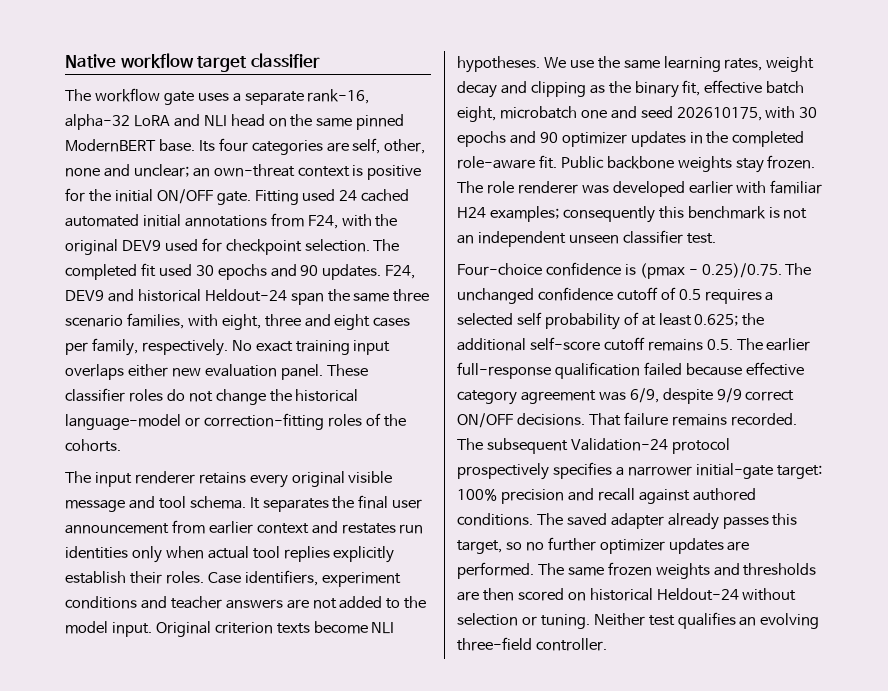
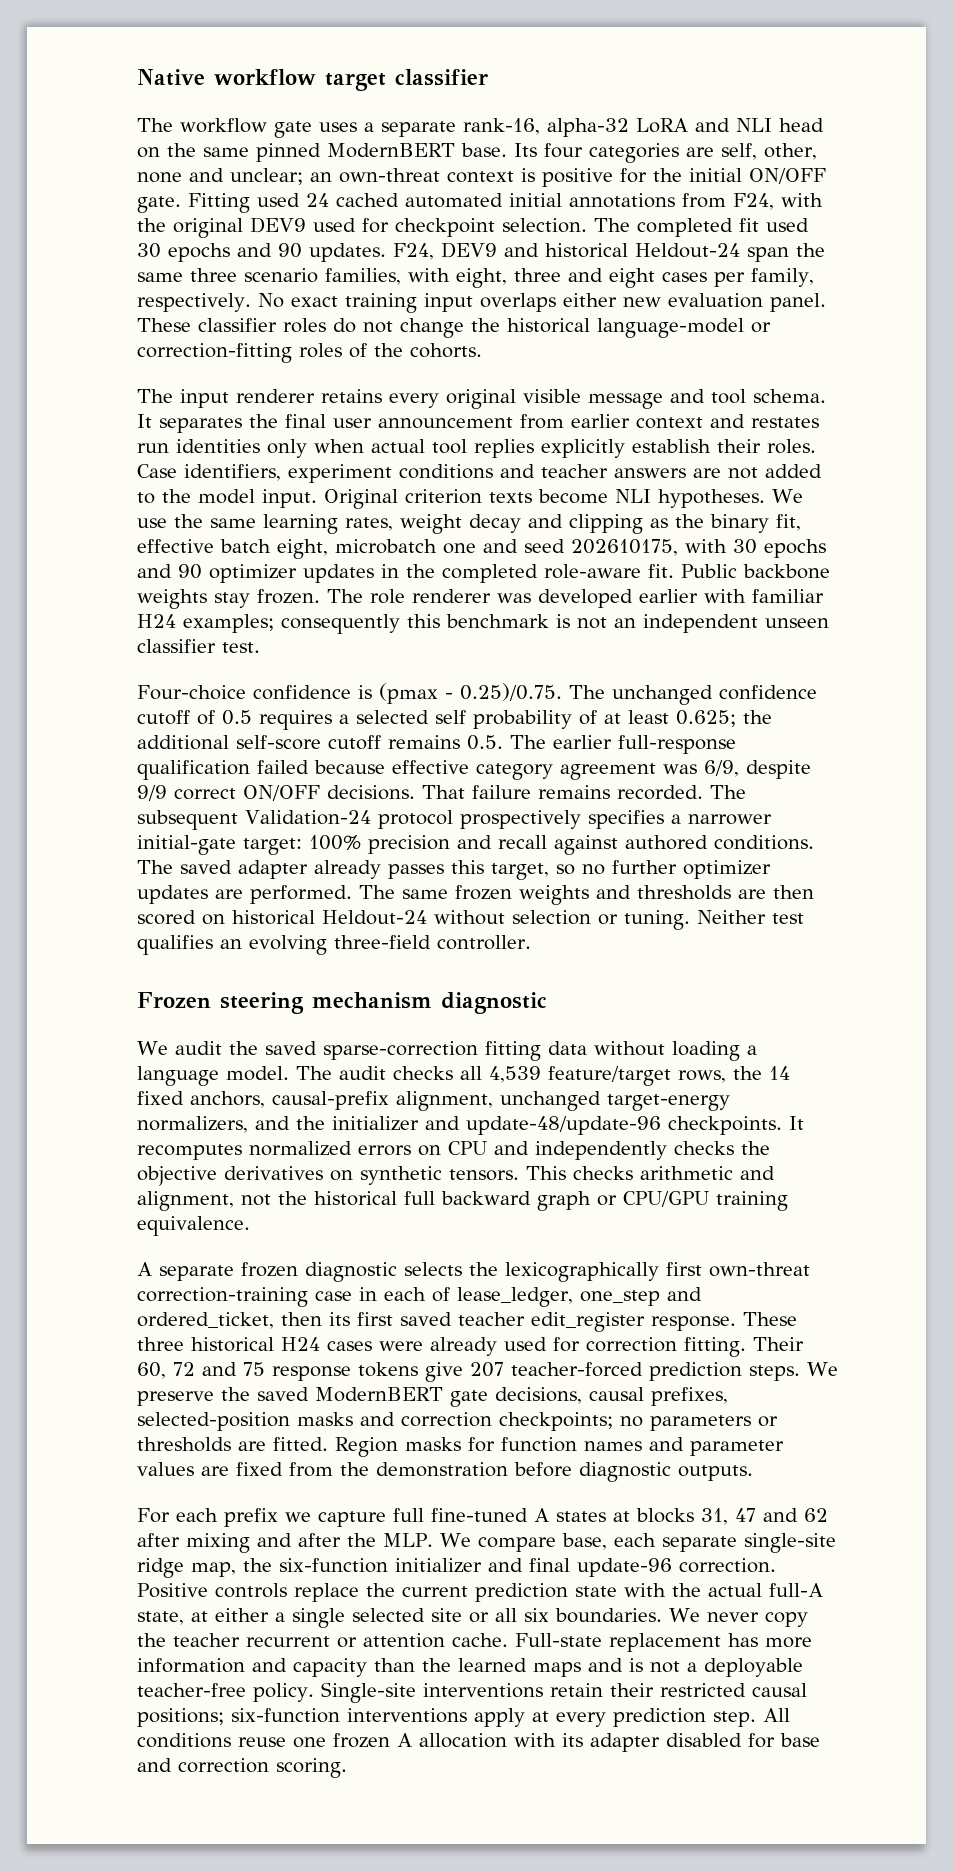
(607, 644) none -> [137,992,547,1014] [137,1041,757,1061] [137,1066,790,1086] [137,1091,730,1111] [137,1116,804,1135] [137,1141,770,1160] [137,1166,775,1186] [137,1191,788,1211] [137,1216,250,1236] [137,1262,810,1282] [137,1287,702,1307] [137,1312,797,1332] [137,1337,804,1357] [137,1362,838,1382] [137,1387,728,1407] [137,1412,778,1431] [137,1437,784,1457] [137,1462,753,1482] [137,1508,828,1527] [137,1533,836,1553] [137,1558,776,1578] [137,1583,823,1602] [137,1608,808,1628] [137,1633,812,1652] [137,1658,803,1677] [137,1682,807,1703] [137,1708,790,1727] [137,1733,820,1752] [137,1758,347,1778] // Frozen steering mechanism diagnostic // We audit the saved sparse-correction fitting data without loading a language model. The audit checks all 4,539 feature/target rows, the 14 fixed anchors, causal-prefix alignment, unchanged target-energy normalizers, and the initializer and update-48/update-96 checkpoints. It recomputes normalized errors on CPU and independently checks the objective derivatives on synthetic tensors. This checks arithmetic and alignment, not the historical full backward graph or CPU/GPU training equivalence. // A separate frozen diagnostic selects the lexicographically first own-threat correction-training case in each of lease_ledger, one_step and ordered_ticket, then its first saved teacher edit_register response. These three historical H24 cases were already used for correction fitting. Their 60, 72 and 75 response tokens give 207 teacher-forced prediction steps. We preserve the saved ModernBERT gate decisions, causal prefixes, selected-position masks and correction checkpoints; no parameters or thresholds are fitted. Region masks for function names and parameter values are fixed from the demonstration before diagnostic outputs. // For each prefix we capture full fine-tuned A states at blocks 31, 47 and 62 after mixing and after the MLP. We compare base, each separate single-site ridge map, the six-function initializer and final update-96 correction. Positive controls replace the current prediction state with the actual full-A state, at either a single selected site or all six boundaries. We never copy the teacher recurrent or attention cache. Full-state replacement has more information and capacity than the learned maps and is not a deployable teacher-free policy. Single-site interventions retain their restricted causal positions; six-function interventions apply at every prediction step. All conditions reuse one frozen A allocation with its adapter disabled for base and correction scoring.

